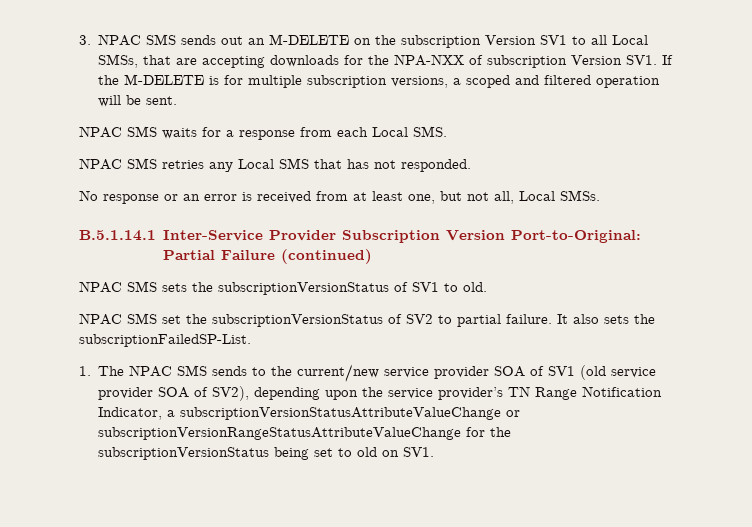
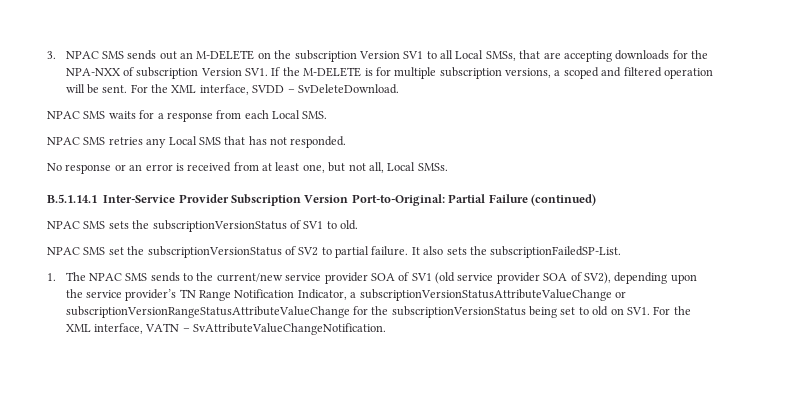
(178, 100) none -> [130,84,399,95] For the XML interface, SVDD – SvDeleteDownload.
(435, 452) none -> [653,306,691,315] [65,323,387,335] For the XML interface, VATN – SvAttributeValueChangeNotification.

